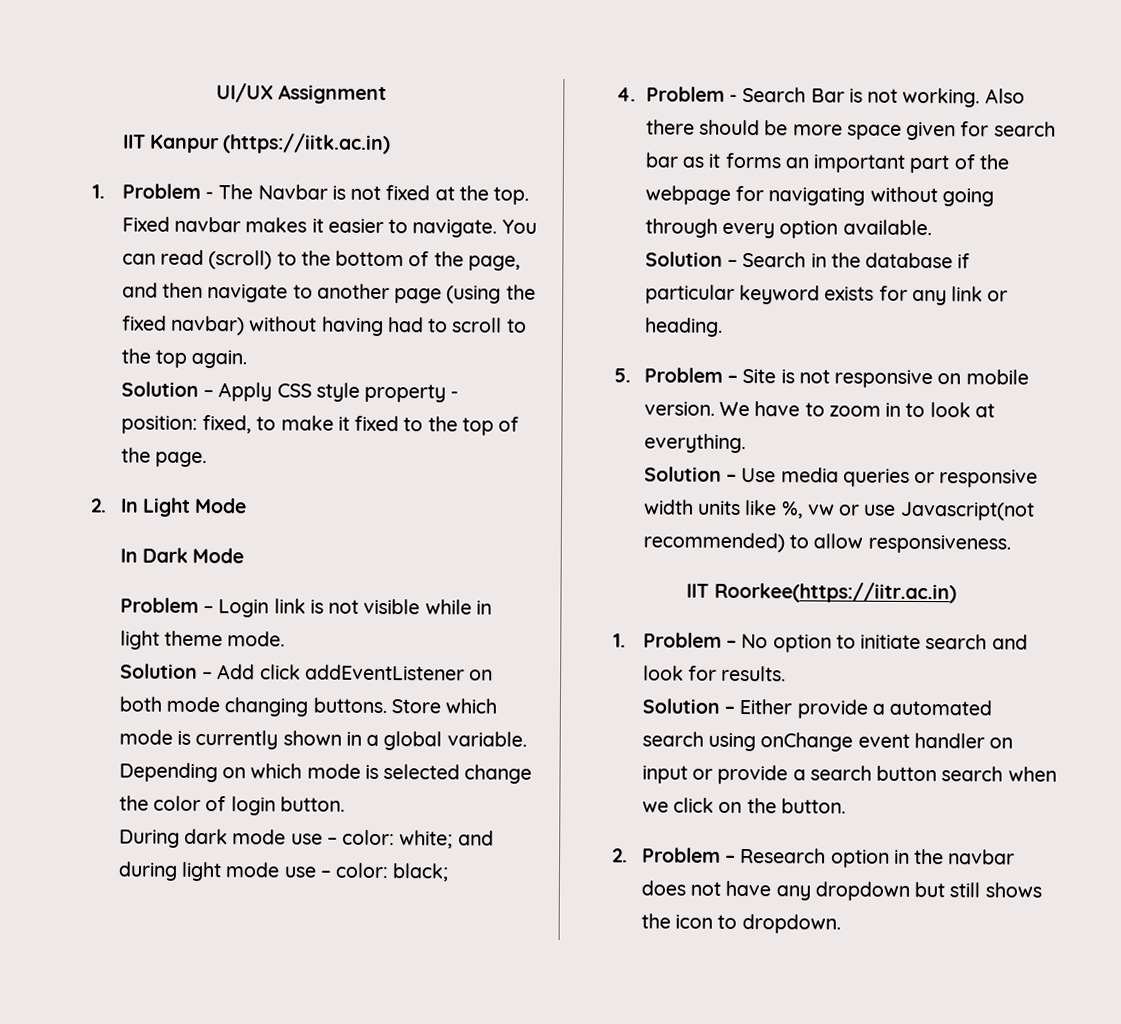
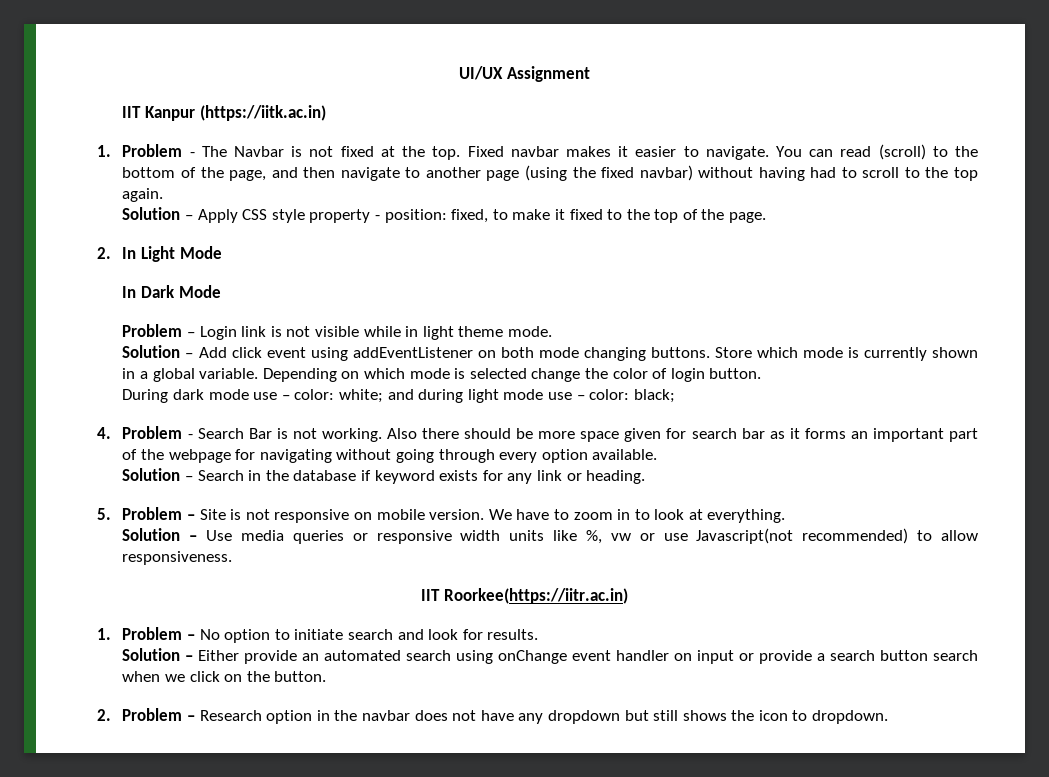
(301, 672) none -> [266,347,348,361] event using
[644,284,735,304] particular -> (371, 475) none
[871,703,885,715] a -> [302,653,320,661] an

